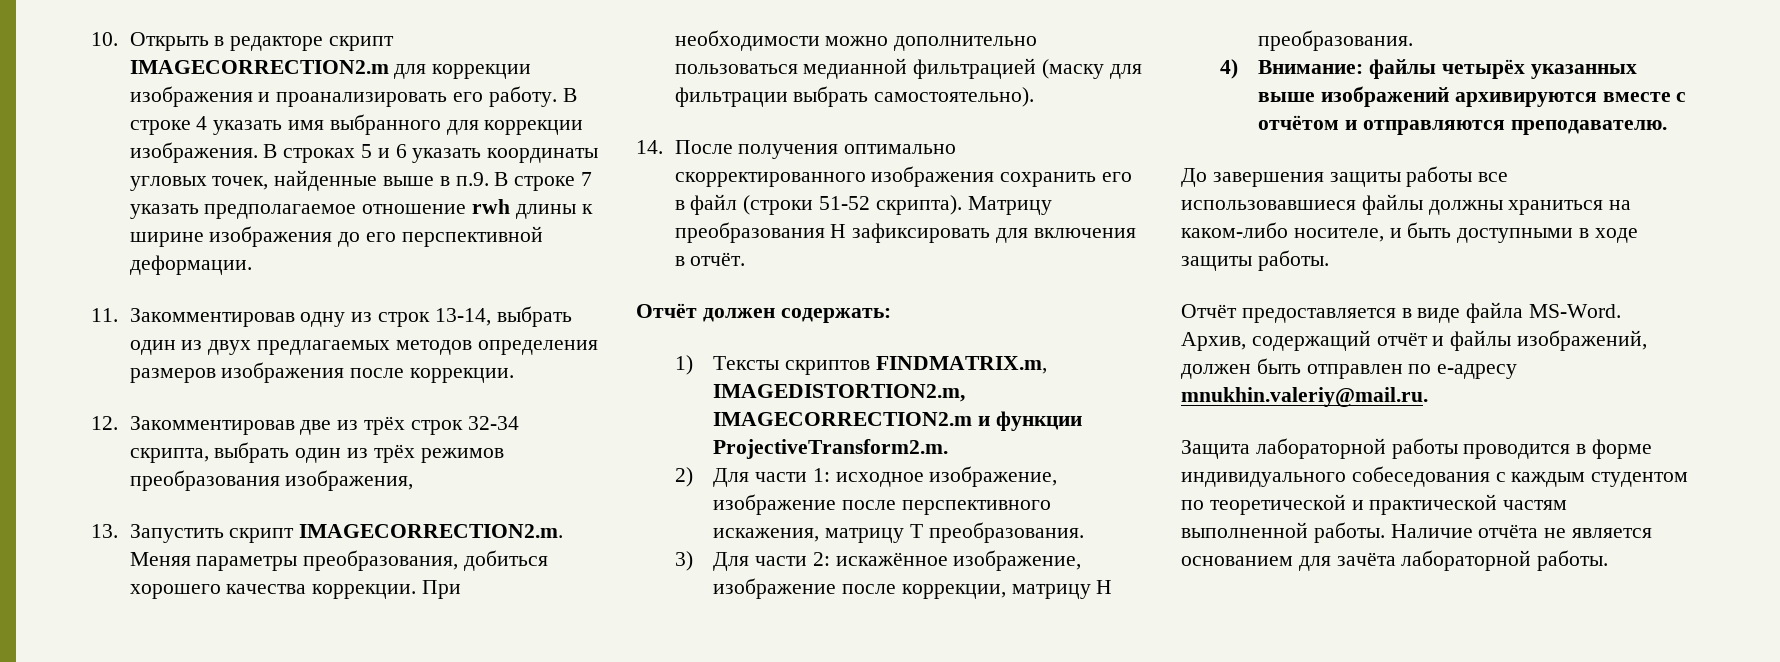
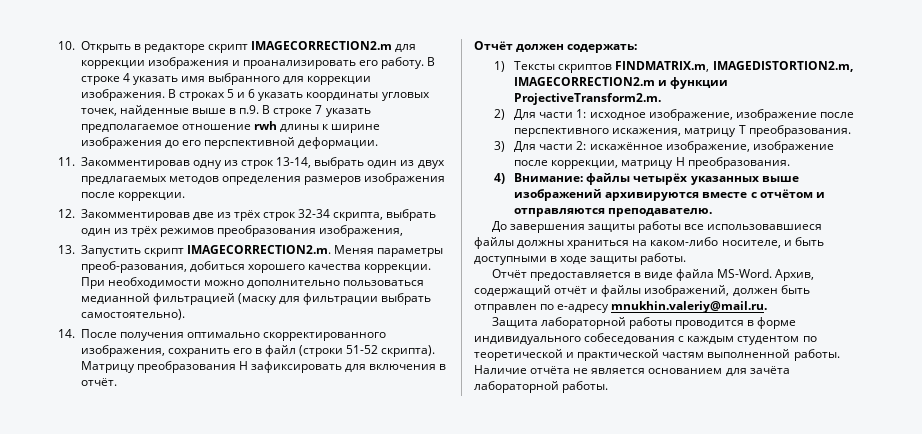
[303,550,459,571] преобразования, -> [80,261,187,273] преоб-разования,
[871,166,995,187] изображения -> [80,345,165,357] изображения,

